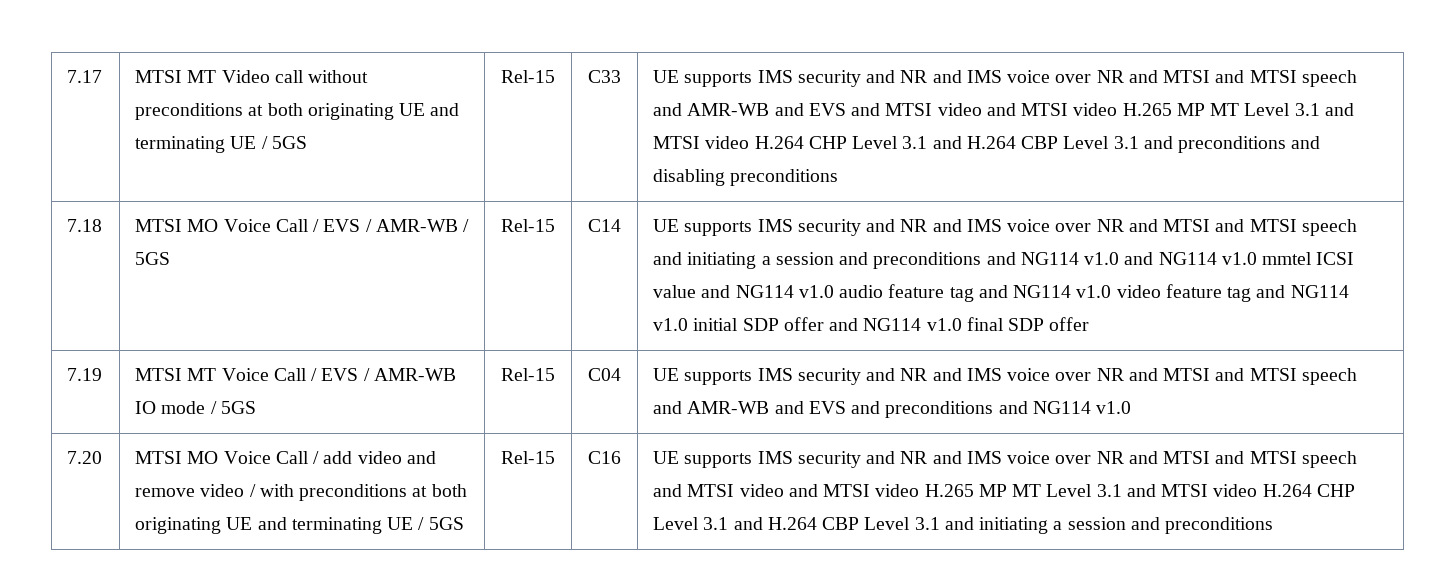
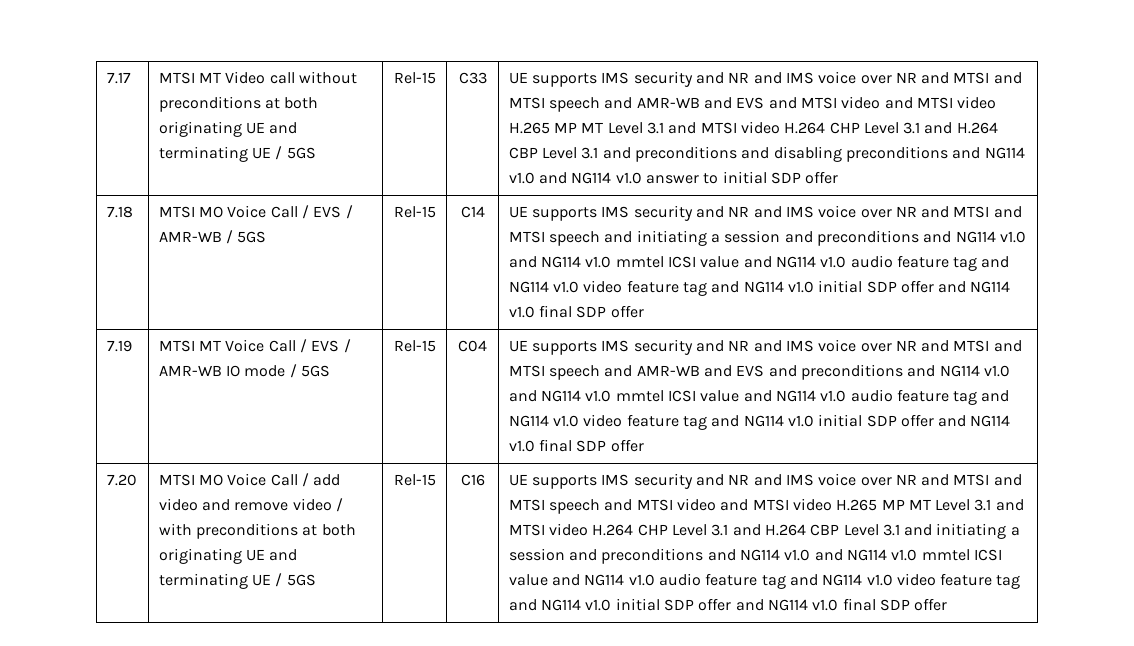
(839, 177) none -> [952,147,1025,159] [508,171,839,184] and NG114 v1.0 and NG114 v1.0 answer to initial SDP offer
(1132, 407) none -> [508,389,1010,405] [508,414,1011,430] [508,439,644,452] and NG114 v1.0 mmtel ICSI value and NG114 v1.0 audio feature tag and NG114 v1.0 video feature tag and NG114 v1.0 initial SDP offer and NG114 v1.0 final SDP offer
(1274, 525) none -> [707,549,1002,561] [508,573,1021,589] [508,598,948,611] and NG114 v1.0 and NG114 v1.0 mmtel ICSI value and NG114 v1.0 audio feature tag and NG114 v1.0 video feature tag and NG114 v1.0 initial SDP offer and NG114 v1.0 final SDP offer

